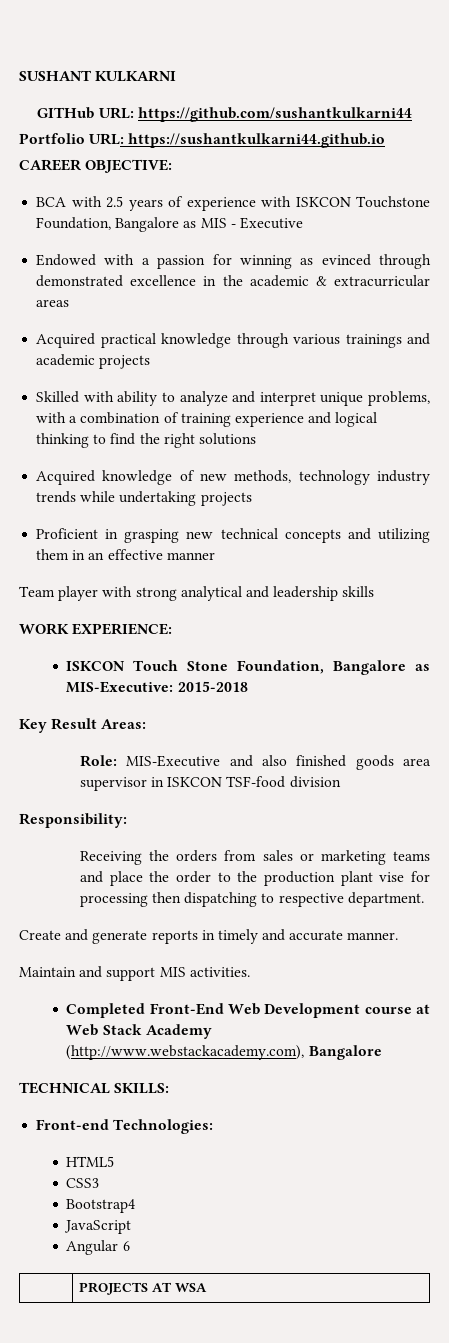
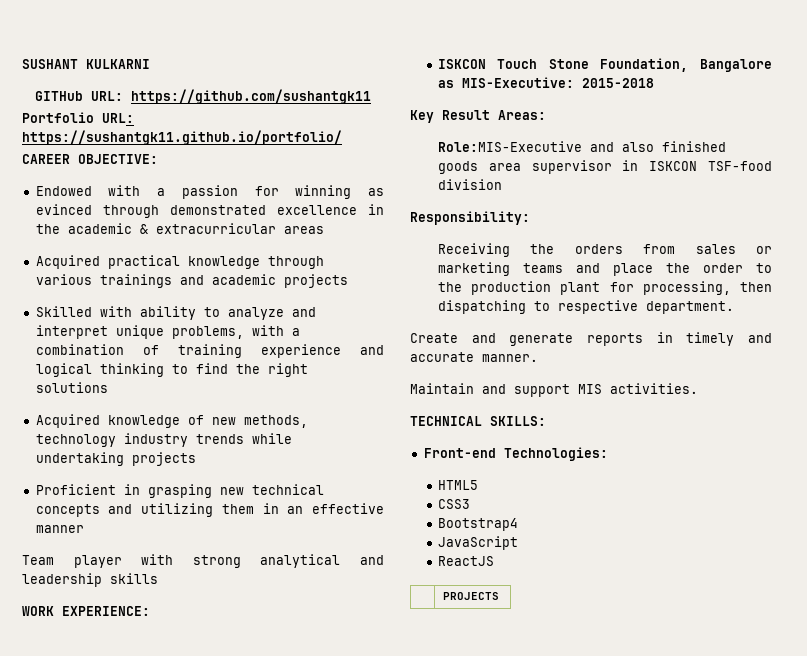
[137,107,412,122] https://github.com/sushantkulkarni44 -> [131,89,371,104] https://github.com/sushantgk11
[128,133,386,148] https://sushantkulkarni44.github.io -> [22,130,342,145] https://sushantgk11.github.io/portfolio/
[36,196,430,211] [36,217,303,232] // BCA with 2.5 years of experience with ISKCON Touchstone Foundation, Bangalore as MIS - Executive -> (158, 159) none
[79,755,221,767] Role: MIS-Executive -> [438,141,583,152] Role:MIS-Executive
[379,871,430,882] [79,893,148,907] vise for processing -> [609,281,731,295] for processing,
[66,1003,430,1018] [66,1024,212,1039] [66,1045,382,1060] // Completed Front-End Web Development course at Web Stack Academy (http://www.webstackacademy.com), Bangalore -> (698, 388) none
[66,1240,130,1255] Angular 6 -> [437,556,494,566] ReactJS
[151,1282,207,1292] AT WSA -> (500, 596) none

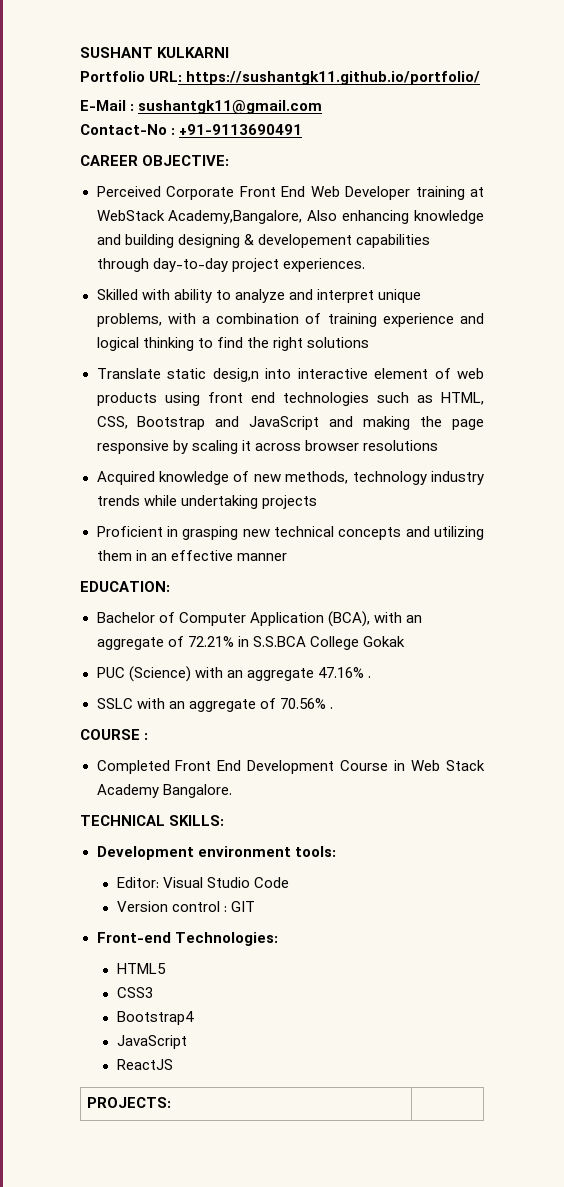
[35,89,371,104] // GITHub URL: https://github.com/sushantgk11 -> (230, 52) none
[22,154,158,164] [35,185,384,199] [35,204,384,218] [35,223,324,234] [35,255,324,269] [35,274,348,288] CAREER OBJECTIVE: // Endowed with a passion for winning as evinced through demonstrated excellence in the academic & extracurricular areas // Acquired practical knowledge through various trainings and academic projects -> [80,100,323,114] [80,124,303,135] [80,155,230,166] [96,186,484,200] [96,210,484,224] [96,234,430,248] [96,258,365,272] E-Mail : sushantgk11@gmail.com // Contact-No : +91-9113690491 // CAREER OBJECTIVE: // Perceived Corporate Front End Web Developer training at WebStack Academy,Bangalore, Also enhancing knowledge and building designing & developement capabilities through day-to-day project experiences.
(108, 387) none -> [96,368,484,382] [96,392,484,406] [96,416,485,430] [96,440,438,454] // Translate static desig,n into interactive element of web products using front end technologies such as HTML, CSS, Bootstrap and JavaScript and making the page responsive by scaling it across browser resolutions
[22,554,384,568] [22,573,158,587] [22,606,150,616] [437,58,772,72] [437,77,654,88] [410,110,546,123] [438,141,727,152] [438,160,772,174] [438,179,503,190] [410,211,530,225] [438,243,772,257] [438,262,772,276] [438,281,772,295] [438,300,735,314] [410,332,772,346] [410,352,538,362] [410,383,698,397] [410,416,546,426] Team player with strong analytical and leadership skills // WORK EXPERIENCE: // ISKCON Touch Stone Foundation, Bangalore as MIS-Executive: 2015-2018 // Key Result Areas: // Role:MIS-Executive and also finished goods area supervisor in ISKCON TSF-food division // Responsibility: // Receiving the orders from sales or marketing teams and place the order to the production plant for processing, then dispatching to respective department. // Create and generate reports in timely and accurate manner. // Maintain and support MIS activities. // TECHNICAL SKILLS: -> [80,581,170,592] [96,611,422,627] [96,636,405,650] [96,666,371,682] [96,698,333,712] [80,729,149,740] [96,760,486,774] [96,784,232,798] [80,815,225,826] [96,846,336,860] [116,877,289,888] [116,901,255,912] EDUCATION: // Bachelor of Computer Application (BCA), with an aggregate of 72.21% in S.S.BCA College Gokak // PUC (Science) with an aggregate 47.16% . // SSLC with an aggregate of 70.56% . // COURSE : // Completed Front End Development Course in Web Stack Academy Bangalore. // TECHNICAL SKILLS: // Development environment tools: // Editor: Visual Studio Code // Version control : GIT
[443,592,500,600] | PROJECTS -> [87,1097,172,1108] PROJECTS: |

